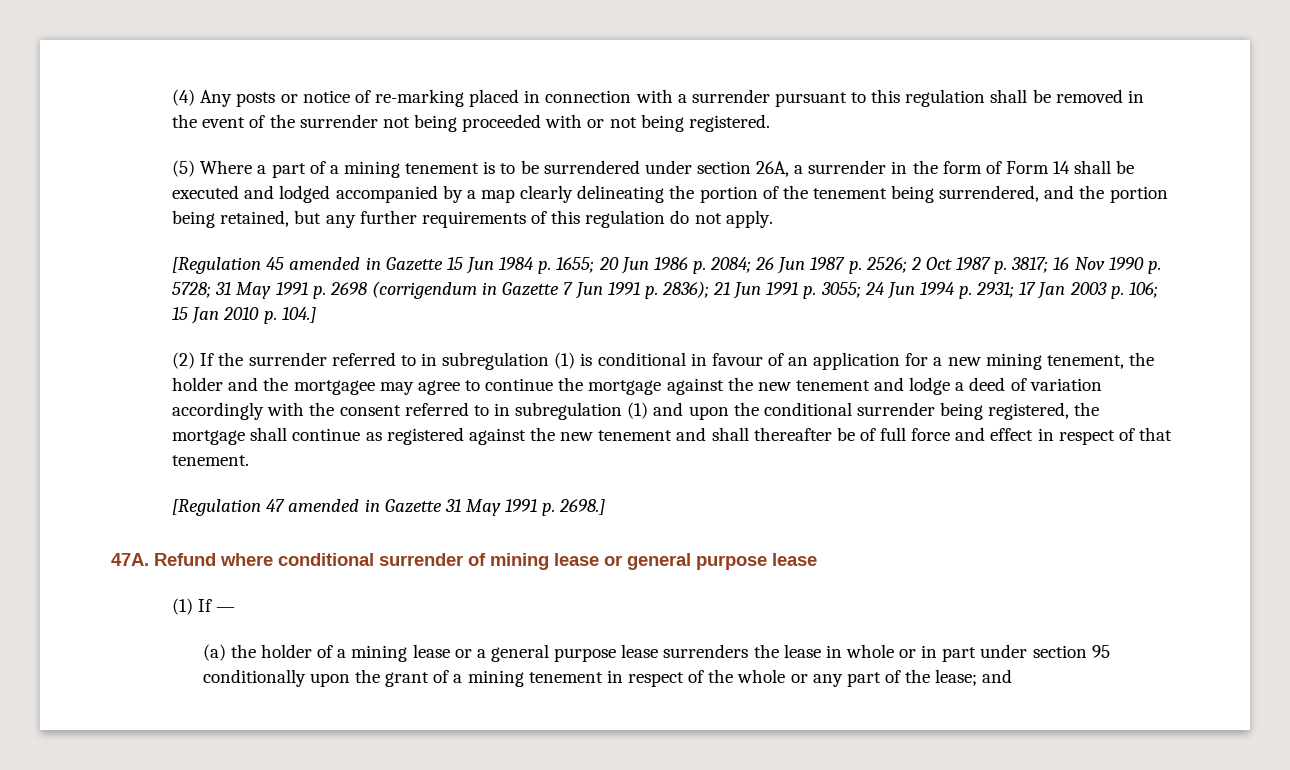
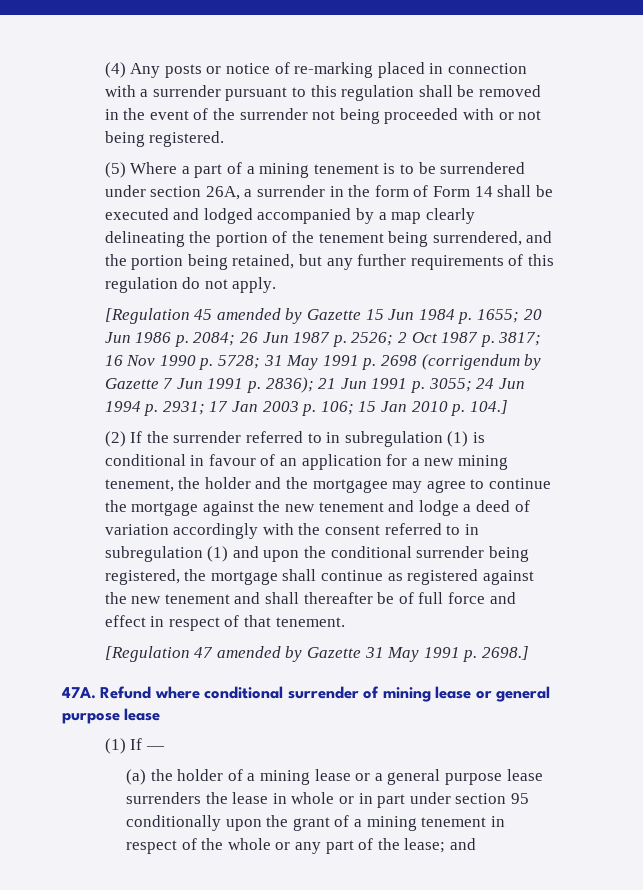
[365,257,381,270] in -> [285,308,303,324] by
[482,282,498,295] in -> [524,354,542,370] by
[364,499,380,512] in -> [285,646,303,662] by

